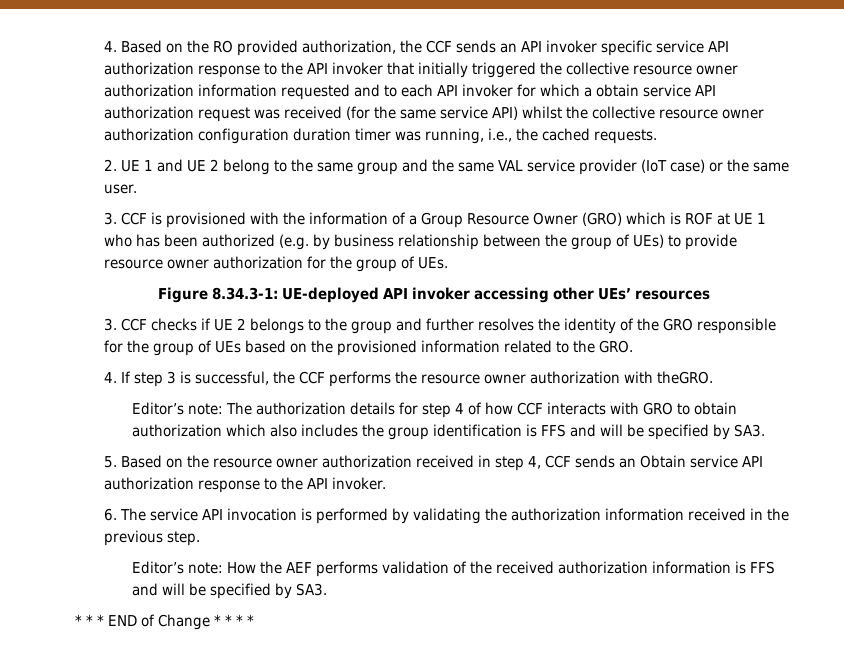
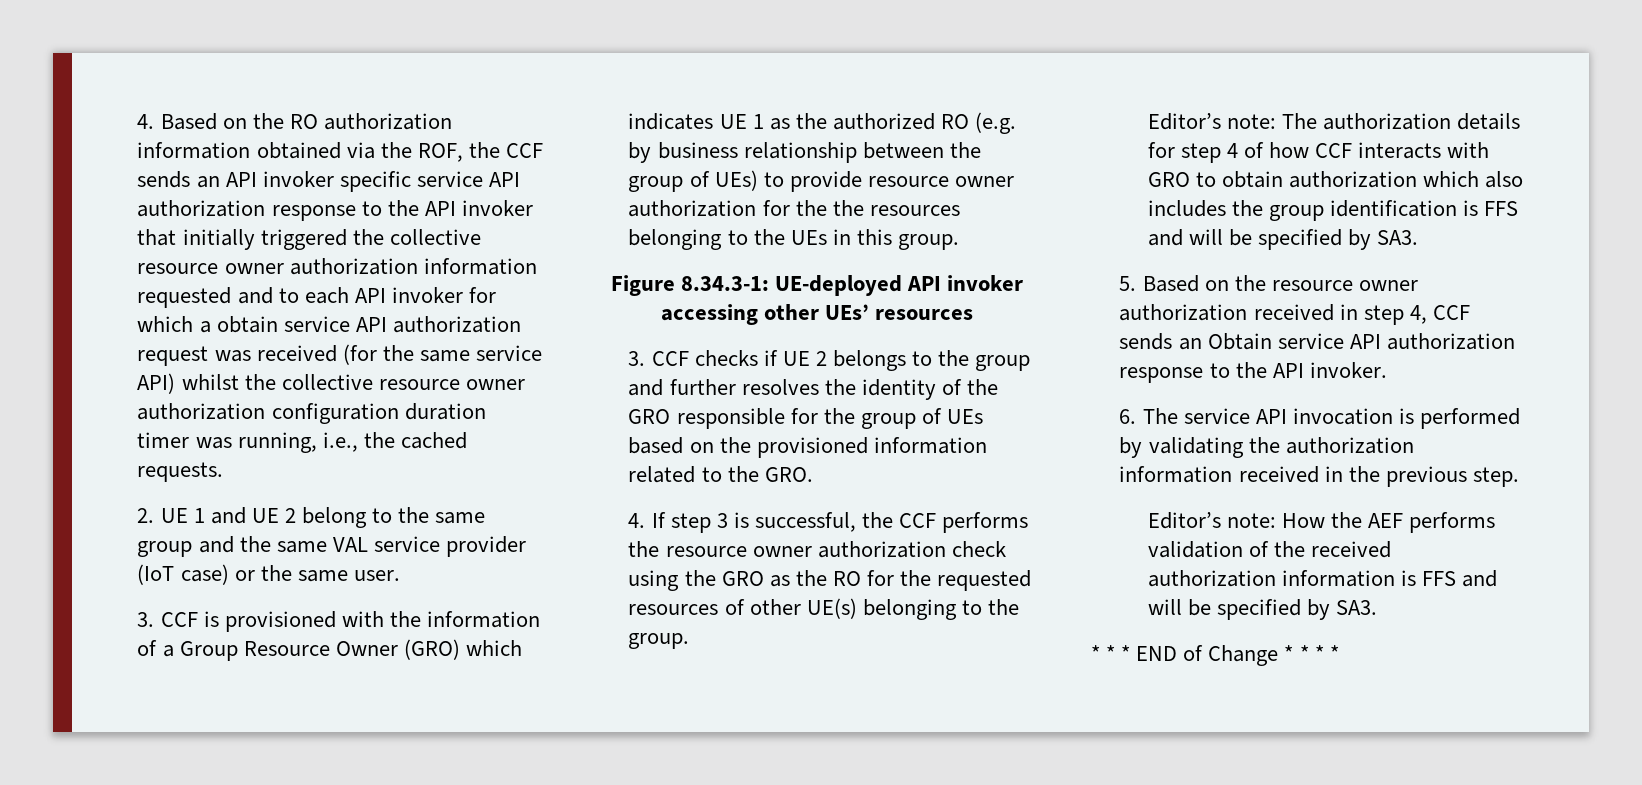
[236,40,396,56] provided authorization, -> [323,113,452,130] [137,142,463,162] authorization information obtained via the ROF,
[669,212,766,225] [103,234,275,247] is ROF at UE 1 who has been authorized -> [628,113,969,130] indicates UE 1 as the authorized RO
[355,256,448,272] group of UEs. -> [832,200,960,216] [628,229,959,250] the resources belonging to the UEs in this group.
[623,371,713,384] with theGRO. -> [951,541,1006,557] [628,570,1032,591] [628,598,1019,620] [628,633,690,649] check using the GRO as the RO for the requested resources of other UE(s) belonging to the group.

